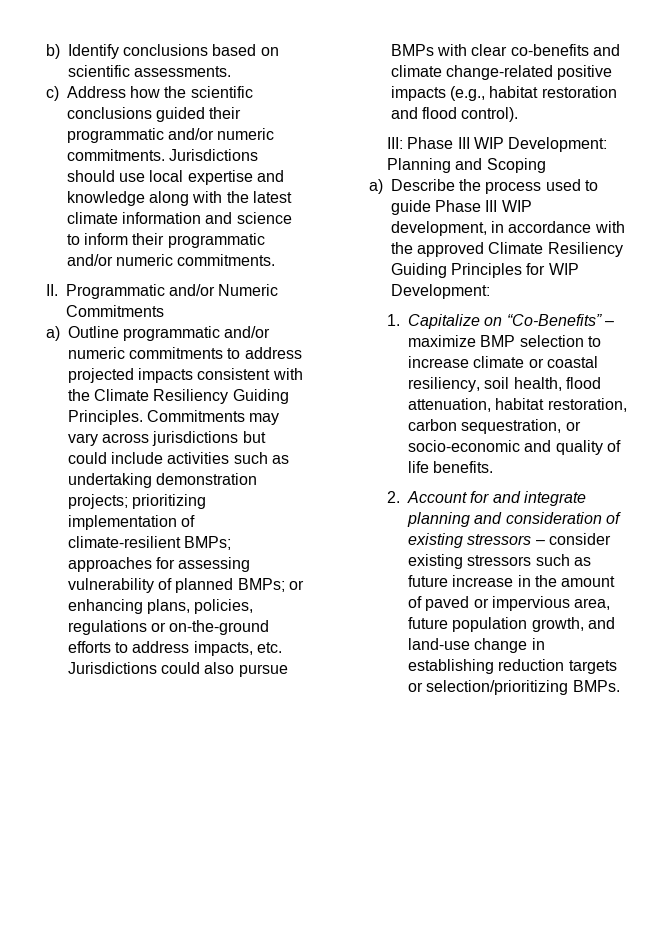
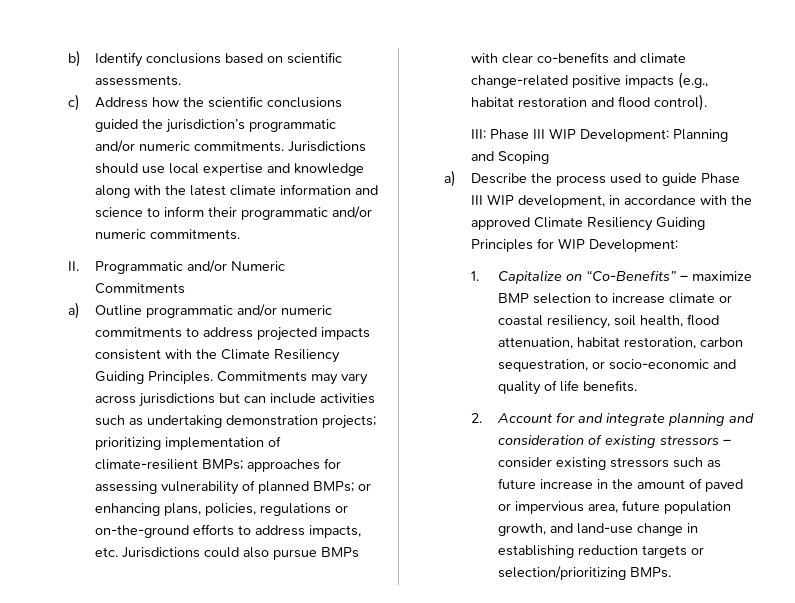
[209,107,242,119] their -> [141,119,245,133] the jurisdiction’s
[67,452,107,464] could -> [243,396,266,403] can

